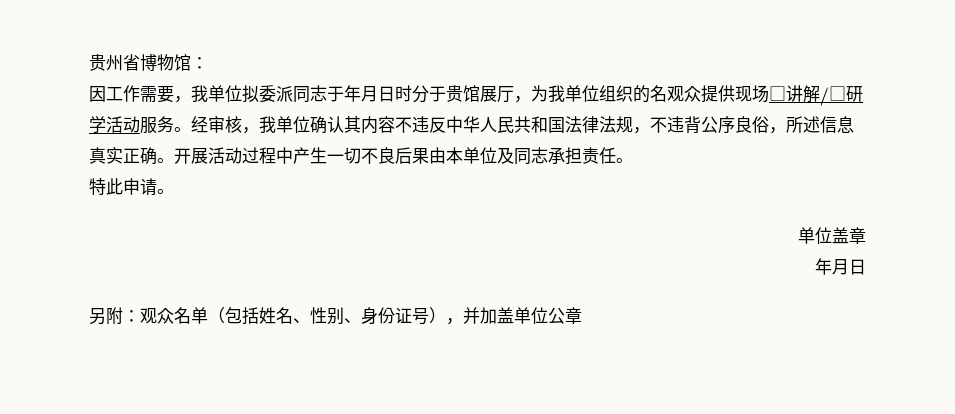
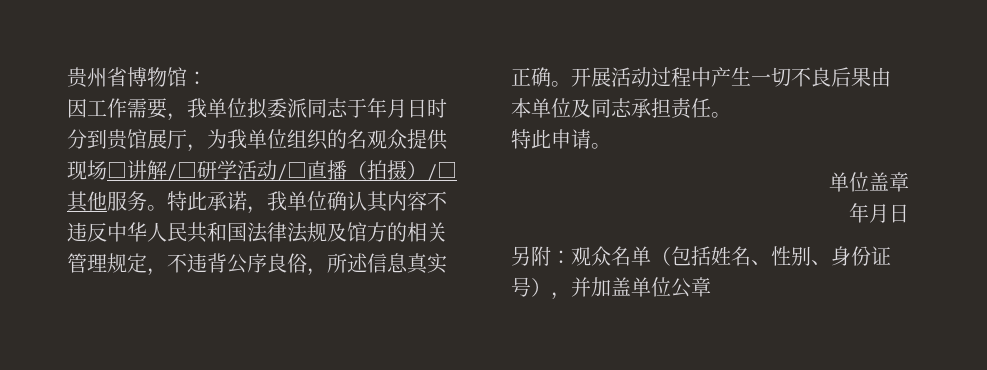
[429,86,446,102] 于 -> [87,129,107,149] 到
[140,116,242,134] 服务。经审核 -> [277,160,457,181] [67,191,247,212] /□直播（拍摄）/□其他服务。特此承诺
(633, 124) none -> [327,222,447,242] [67,253,147,273] 及馆方的相关管理规定

